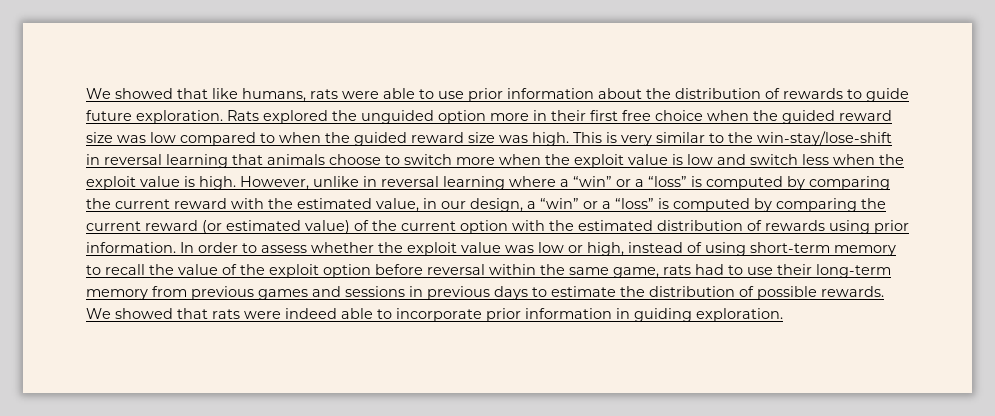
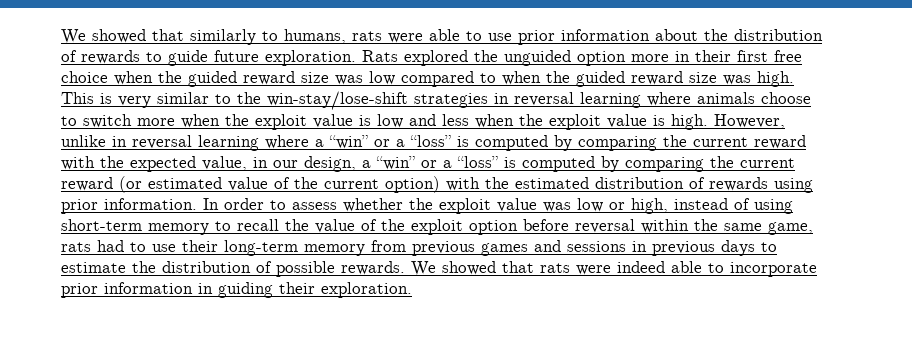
[86,88,238,99] We showed that like -> [61,29,278,45] We showed that similarly to
[86,154,263,168] in reversal learning that -> [414,92,691,108] strategies in reversal learning where
[750,154,798,165] switch -> (436, 120) none
[297,198,372,209] estimated -> [130,156,196,172] expected
[305,220,350,234] value) -> [228,177,268,191] value
[460,220,508,234] option -> [385,176,440,193] option)
(692, 315) none -> [279,282,315,294] their

